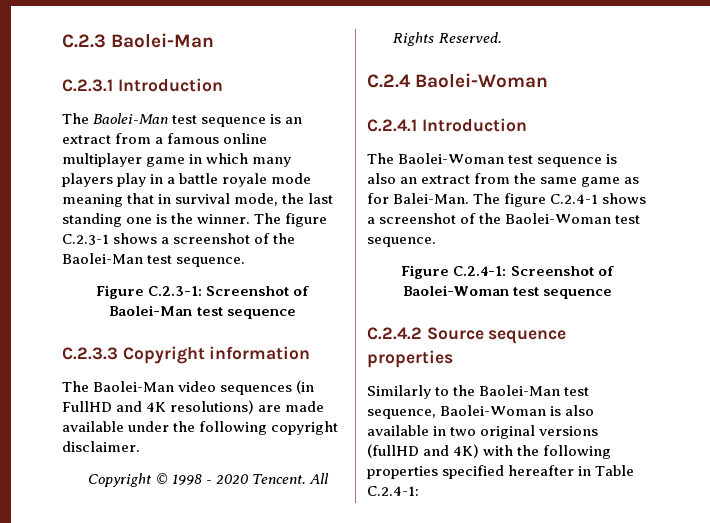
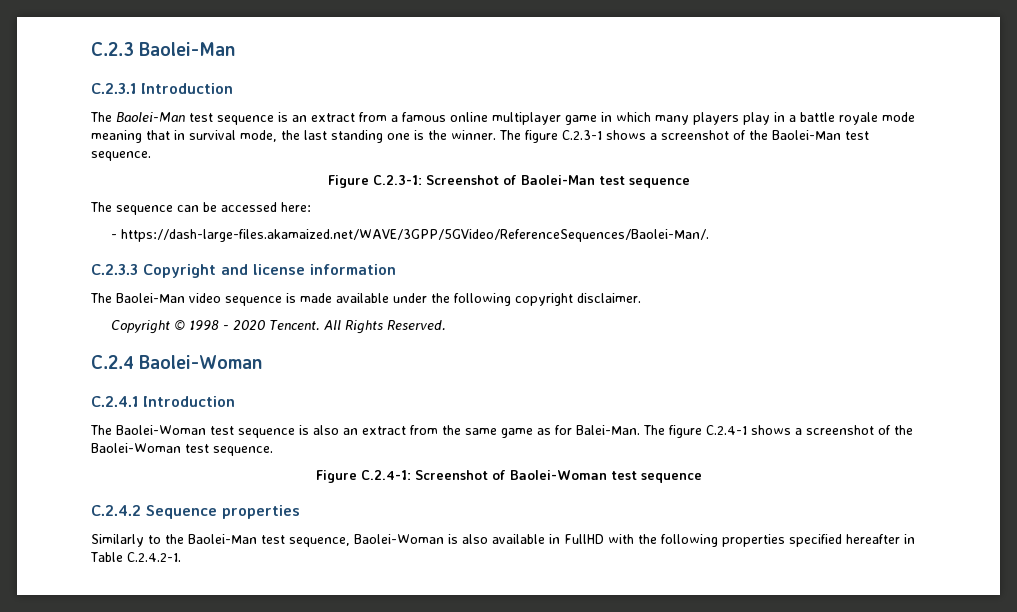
(296, 314) none -> [90,202,311,215] [111,229,710,242] // The sequence can be accessed here: // - https://dash-large-files.akamaized.net/WAVE/3GPP/5GVideo/ReferenceSequences/Baolei-Man/.
(205, 355) none -> [221,264,305,275] and license
[220,380,315,395] [62,400,282,414] sequences (in FullHD and 4K resolutions) are -> [225,293,296,306] sequence is
[426,327,567,344] Source sequence -> [146,505,217,519] Sequence
[450,425,599,439] [367,444,480,458] two original versions (fullHD and 4K) -> [564,534,604,544] FullHD
[367,486,419,496] C.2.4-1: -> [127,552,181,562] C.2.4.2-1.

